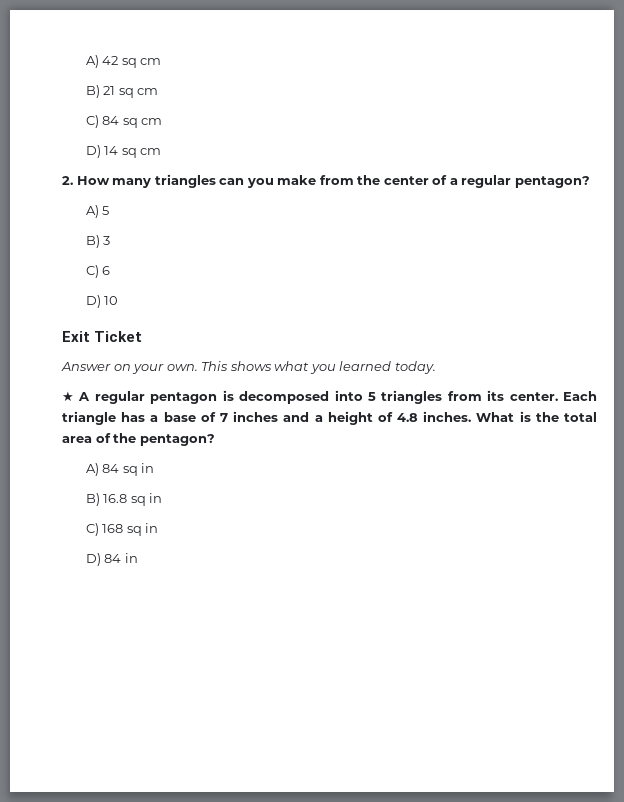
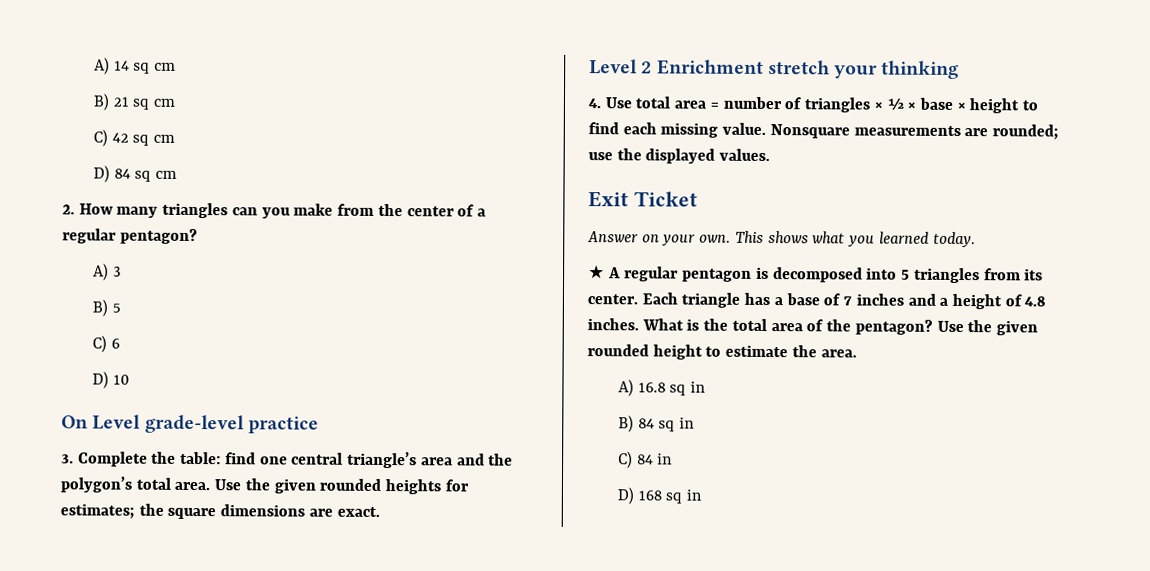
[85,55,119,68] A) 42 -> [94,57,130,75] A) 14
[102,116,120,125] 84 -> [111,132,129,143] 42
[104,146,119,155] 14 -> [113,168,131,179] 84
[102,206,110,215] [85,235,111,248] 5 // B) 3 -> [112,266,122,277] [92,299,121,317] 3 // B) 5
(119, 300) none -> [61,414,319,434] [61,451,514,469] [60,476,469,495] [60,503,380,520] [589,59,960,80] [588,96,1039,114] [588,122,1060,140] [588,148,771,164] // On Level grade-level practice // 3. Complete the table: find one central triangle’s area and the polygon’s total area. Use the given rounded heights for estimates; the square dimensions are exact. // Level 2 Enrichment stretch your thinking // 4. Use total area = number of triangles × ½ × base × height to find each missing value. Nonsquare measurements are rounded; use the displayed values.
[85,463,99,476] // A) -> [936,320,1038,336] [587,344,857,360] [618,379,707,397] [618,415,635,433] Use the given rounded height to estimate the area. // A) 16.8 sq in // B)
[85,493,163,506] [85,523,99,536] B) 16.8 sq in // C) -> [618,451,674,469] [617,487,635,505] C) 84 in // D)
[85,553,138,566] // D) 84 in -> (703, 495) none

